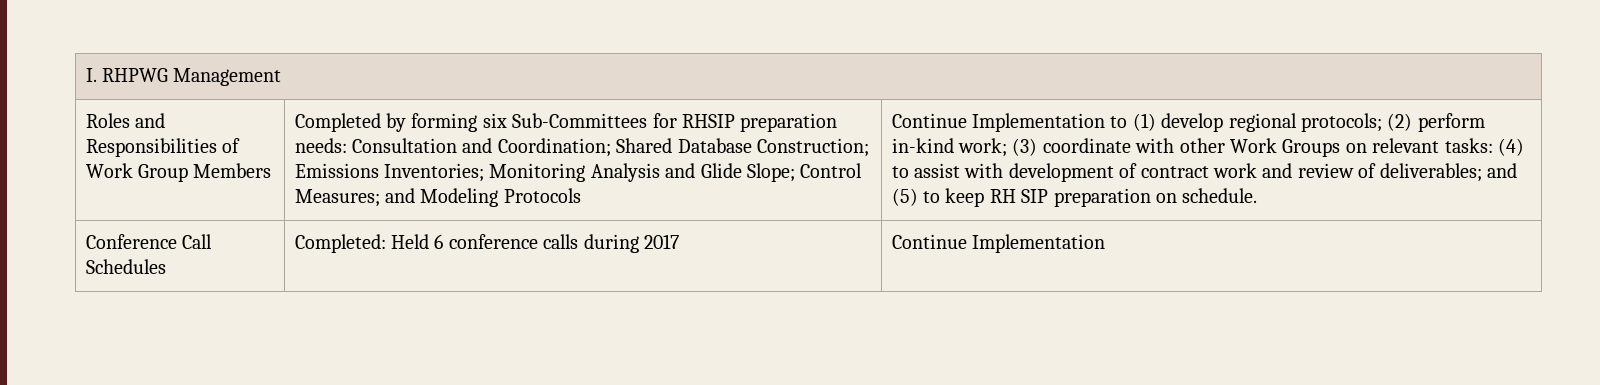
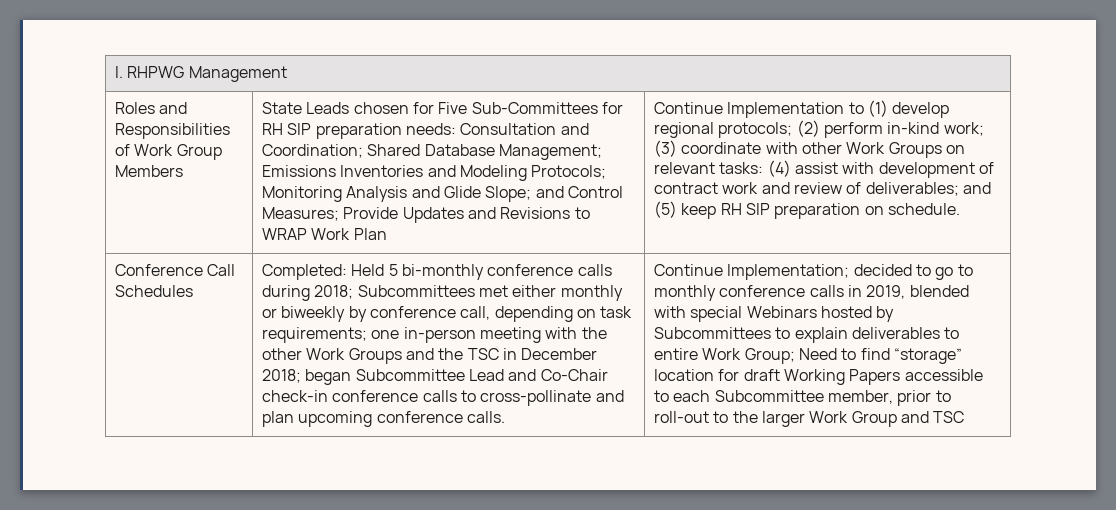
[294,113,736,132] Completed by forming six Sub-Committees for RHSIP -> [262,102,624,114] [262,123,312,135] State Leads chosen for Five Sub-Committees for RH SIP
[757,138,870,157] [294,163,485,182] Construction; Emissions Inventories; -> [499,144,603,160] [262,165,607,181] Management; Emissions Inventories and Modeling Protocols;
(796, 172) none -> [535,186,564,198] and
[385,188,581,207] and Modeling Protocols -> [343,207,590,223] [262,228,387,240] Provide Updates and Revisions to WRAP Work Plan
[891,166,909,178] to -> (791, 168) none
[923,191,941,203] to -> (678, 209) none
[434,234,444,249] 6 -> [388,264,485,280] 5 bi-monthly
[644,234,680,249] [891,234,1106,253] 2017 | Continue Implementation -> [314,285,623,301] [262,306,633,322] [262,327,607,343] [262,348,598,364] [262,369,608,385] [262,390,624,406] [262,411,506,427] [654,264,973,280] [654,285,969,301] [654,306,895,322] [654,327,960,343] [654,348,963,364] [654,369,983,385] [654,390,951,406] [654,411,965,427] 2018; Subcommittees met either monthly or biweekly by conference call, depending on task requirements; one in-person meeting with the other Work Groups and the TSC in December 2018; began Subcommittee Lead and Co-Chair check-in conference calls to cross-pollinate and plan upcoming conference calls. | Continue Implementation; decided to go to monthly conference calls in 2019, blended with special Webinars hosted by Subcommittees to explain deliverables to entire Work Group; Need to find “storage” location for draft Working Papers accessible to each Subcommittee member, prior to roll-out to the larger Work Group and TSC

